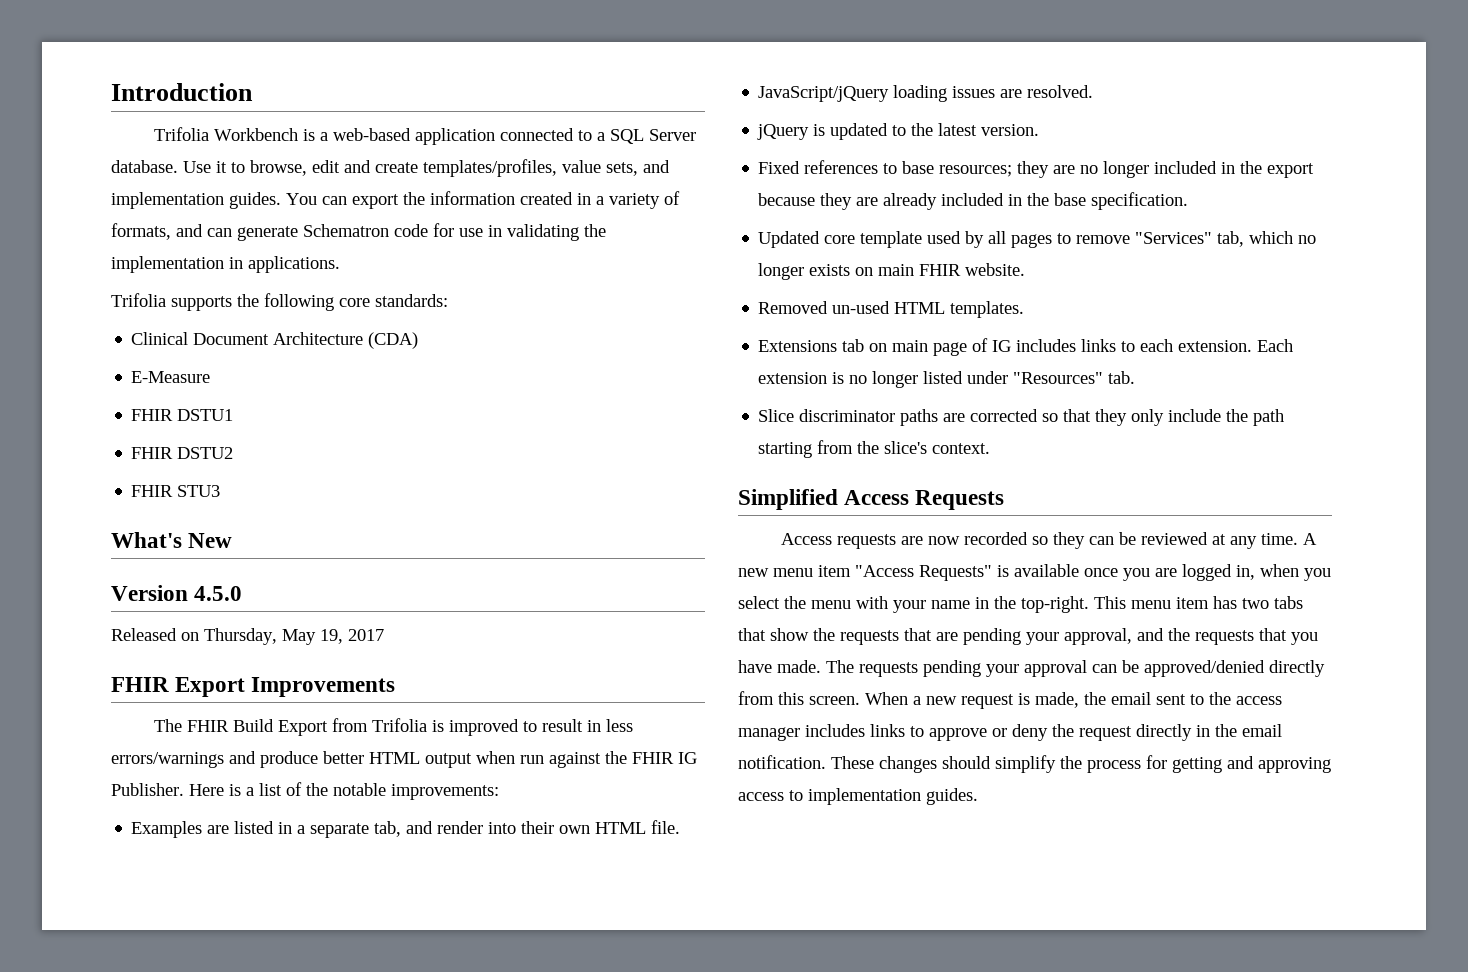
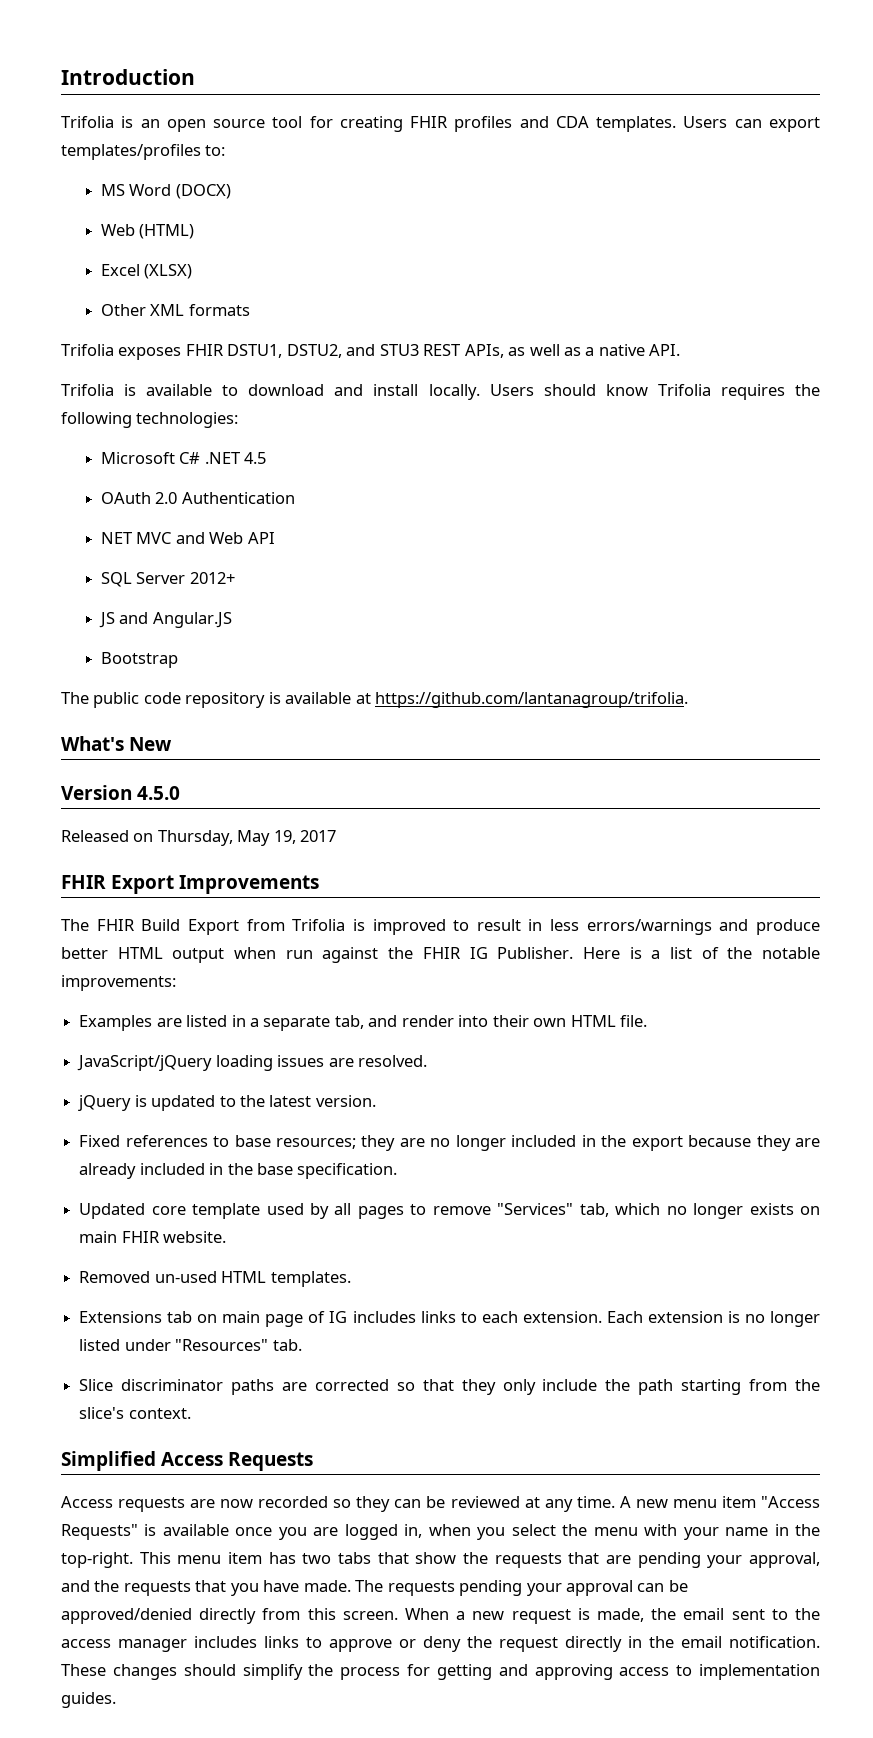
[214,128,697,145] [111,159,670,177] [111,191,680,209] [111,223,606,241] [111,256,340,273] [111,293,448,311] [131,332,419,349] [131,371,211,383] [131,409,234,421] [131,447,234,459] [131,485,221,497] Workbench is a web-based application connected to a SQL Server database. Use it to browse, edit and create templates/profiles, value sets, and implementation guides. You can export the information created in a variety of formats, and can generate Schematron code for use in validating the implementation in applications. // Trifolia supports the following core standards: // Clinical Document Architecture (CDA) // E-Measure // FHIR DSTU1 // FHIR DSTU2 // FHIR STU3 -> [121,116,820,132] [61,144,226,160] [100,184,231,199] [100,224,195,239] [100,264,193,279] [100,304,250,316] [61,344,681,360] [61,384,821,400] [61,412,239,428] [100,452,267,464] [100,492,295,504] [100,532,275,544] [100,572,235,587] [98,612,232,628] [100,652,178,668] [61,692,689,708] is an open source tool for creating FHIR profiles and CDA templates. Users can export templates/profiles to: // MS Word (DOCX) // Web (HTML) // Excel (XLSX) // Other XML formats // Trifolia exposes FHIR DSTU1, DSTU2, and STU3 REST APIs, as well as a native API. // Trifolia is available to download and install locally. Users should know Trifolia requires the following technologies: // Microsoft C# .NET 4.5 // OAuth 2.0 Authentication // NET MVC and Web API // SQL Server 2012+ // JS and Angular.JS // Bootstrap // The public code repository is available at https://github.com/lantanagroup/trifolia.

